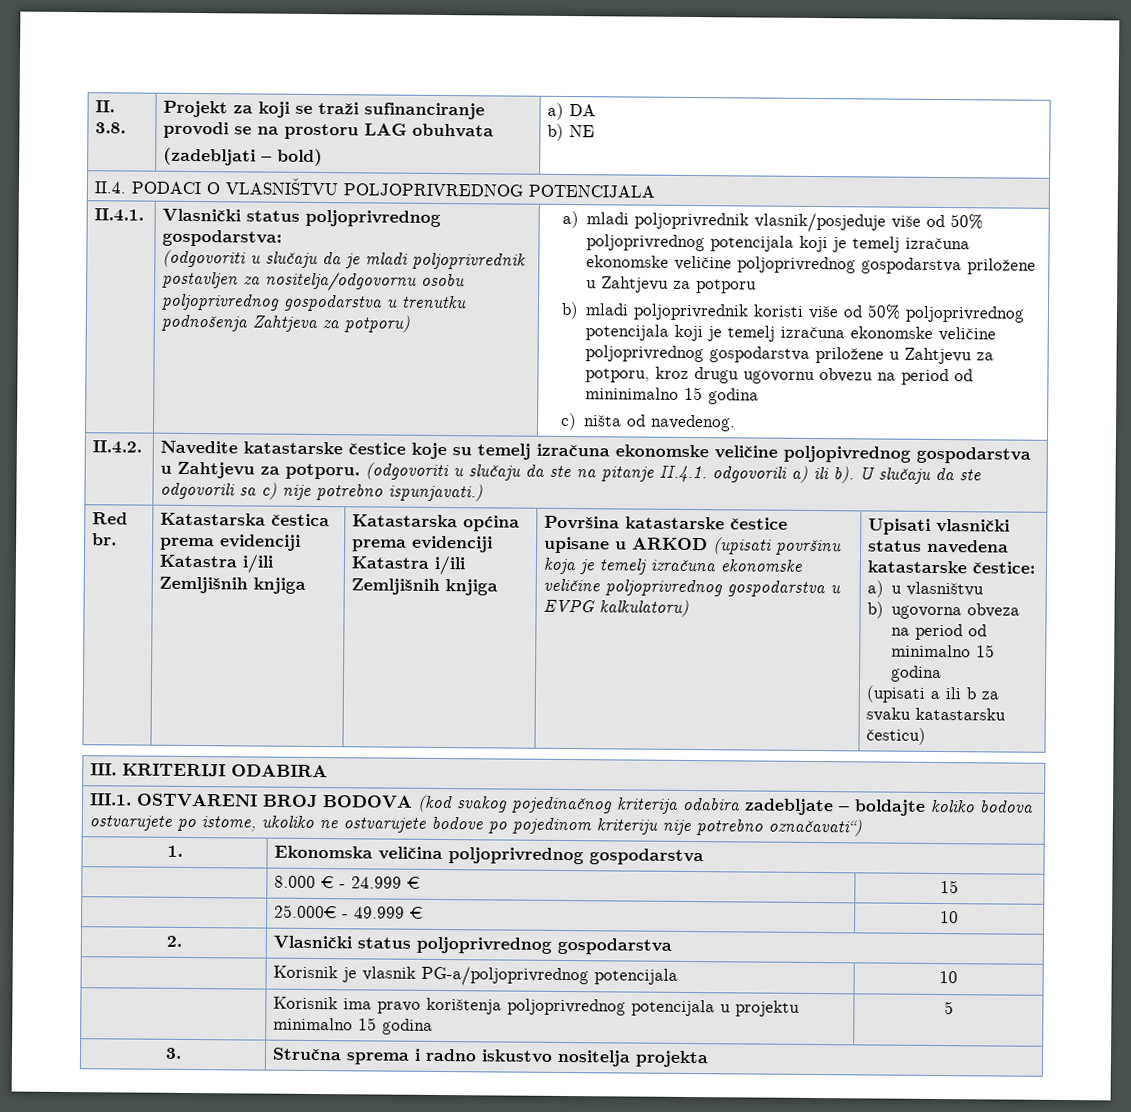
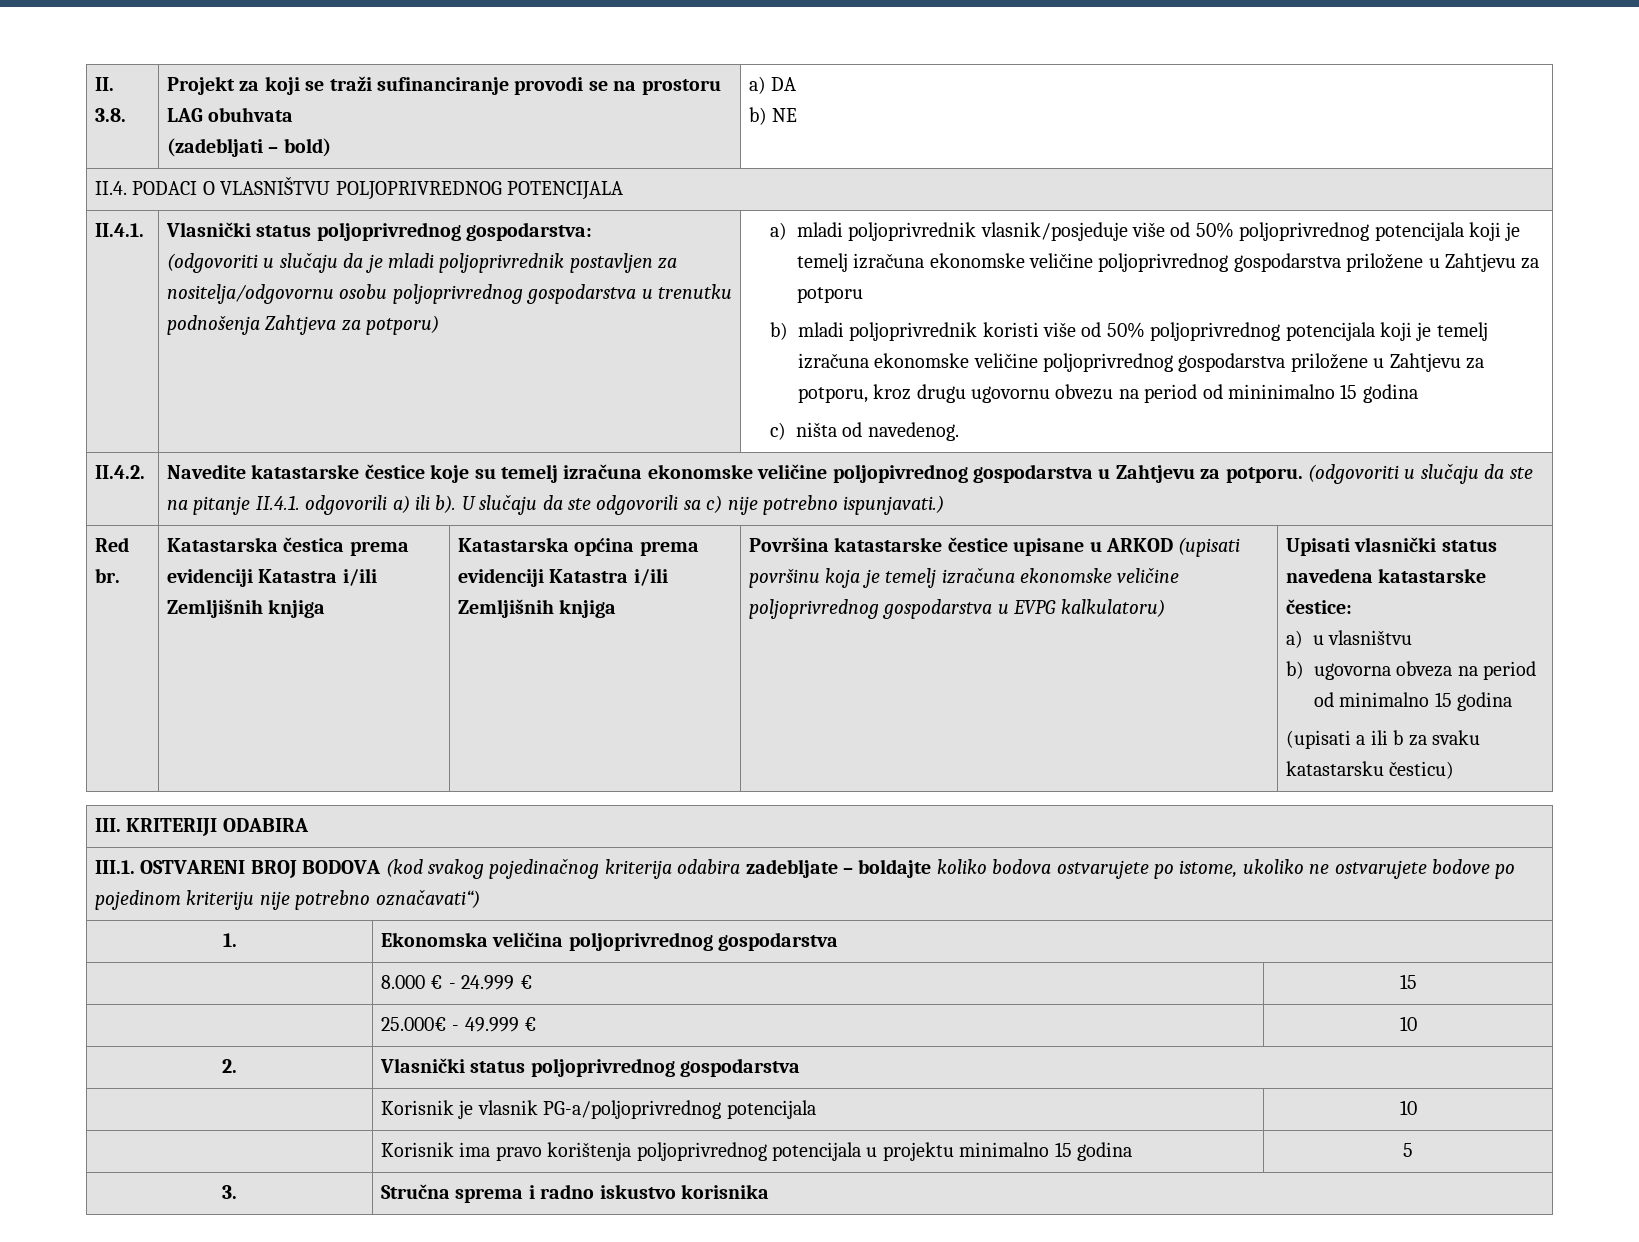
[557,1049,710,1068] nositelja projekta -> [680,1184,769,1199] korisnika

